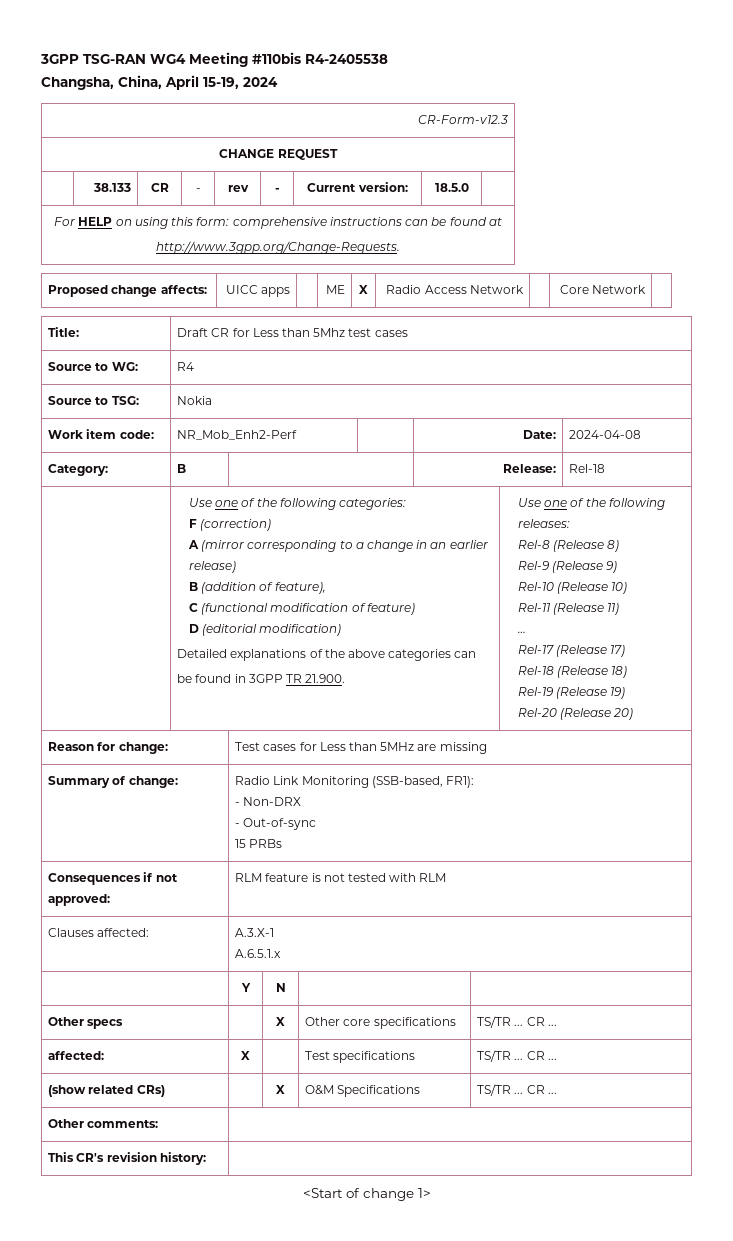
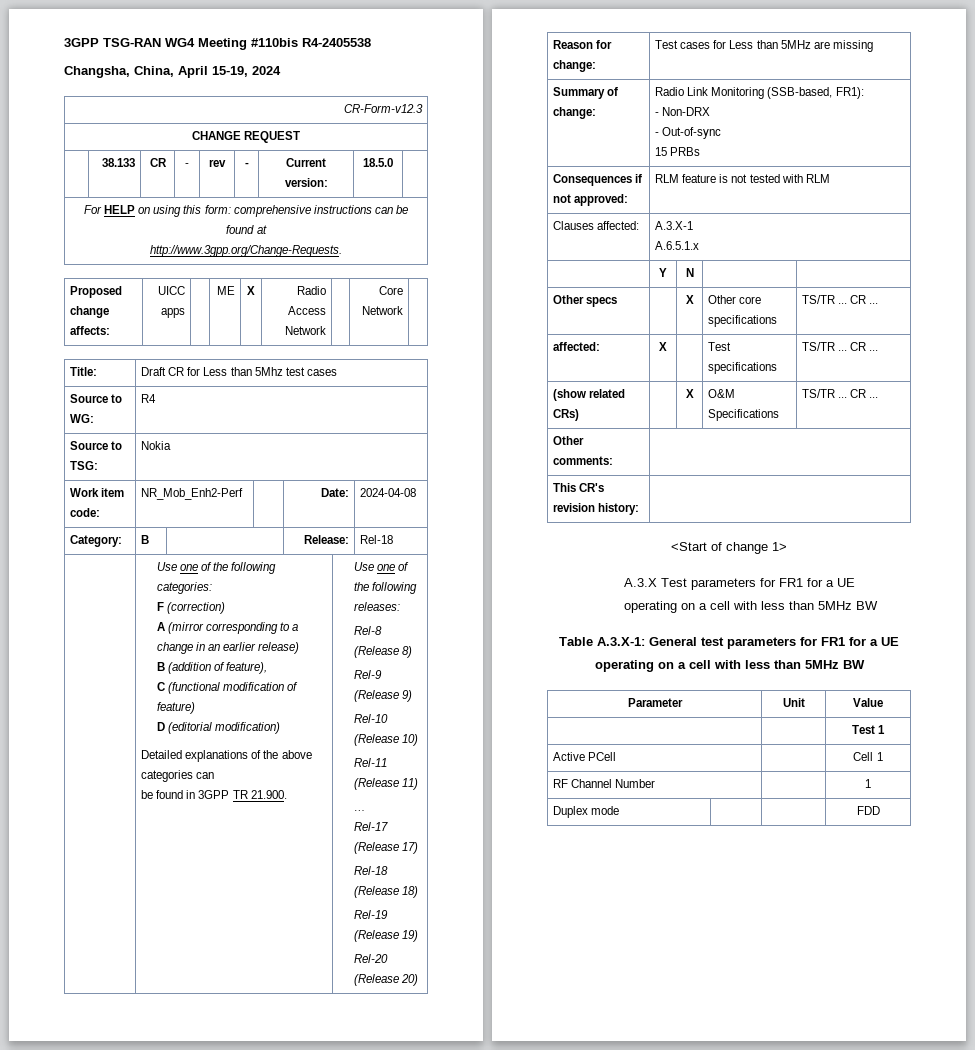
(431, 1193) none -> [624,578,856,590] [624,601,879,613] [559,637,899,649] [594,660,865,672] [627,698,683,707] [782,698,805,707] [853,698,883,707] [851,725,886,734] [553,752,617,761] [853,752,883,761] [553,779,656,788] [865,779,871,788] [553,806,620,818] [856,806,880,815] // A.3.X Test parameters for FR1 for a UE operating on a cell with less than 5MHz BW // Table A.3.X-1: General test parameters for FR1 for a UE operating on a cell with less than 5MHz BW // Parameter | Unit | Value // | | Test 1 // Active PCell | | Cell 1 // RF Channel Number | | 1 // Duplex mode | | | FDD

